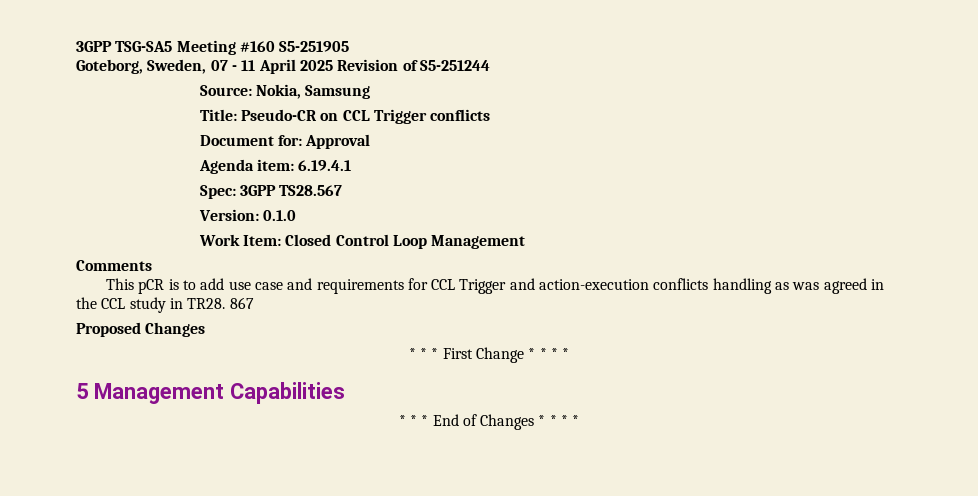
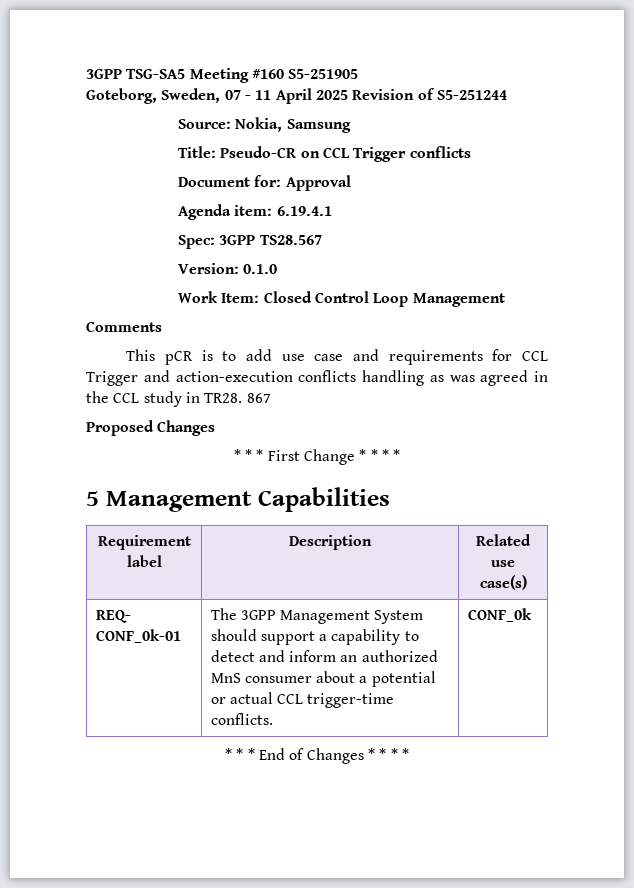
(345, 393) none -> [97,535,191,550] [126,555,162,567] [289,535,372,550] [476,534,531,546] [491,560,515,567] [479,575,527,590] [95,610,131,623] [95,629,181,643] [210,608,424,624] [210,629,419,645] [210,650,438,662] [210,671,436,687] [210,692,395,708] [210,713,273,725] [467,608,532,622] // Requirement label | Description | Related use case(s) // REQ- CONF_0k-01 | The 3GPP Management System should support a capability to detect and inform an authorized MnS consumer about a potential or actual CCL trigger-time conflicts. | CONF_0k

